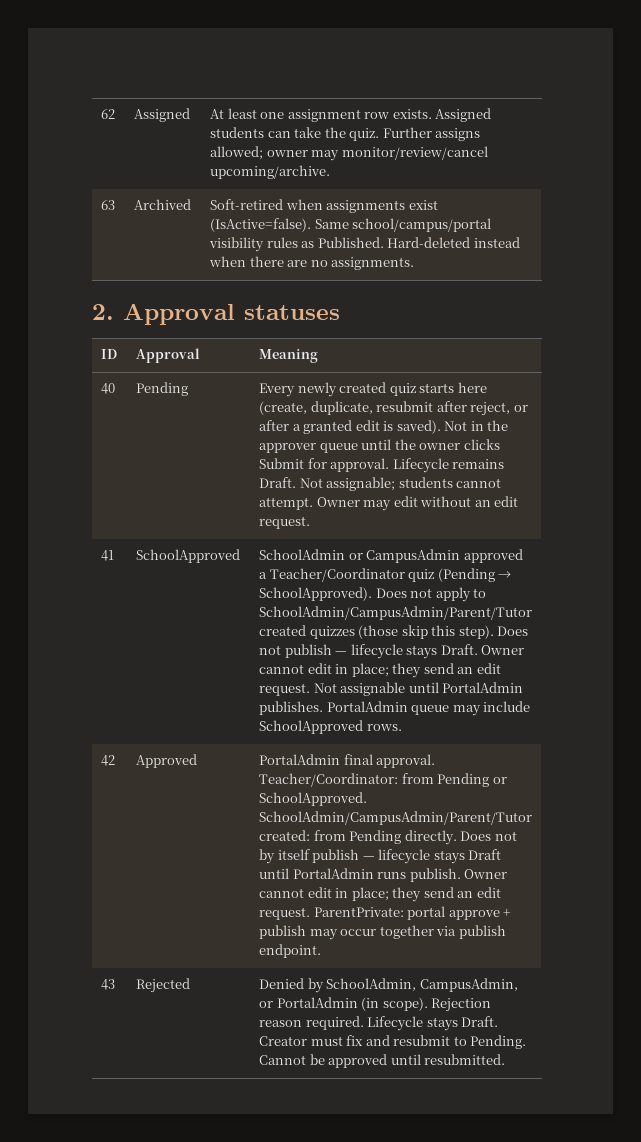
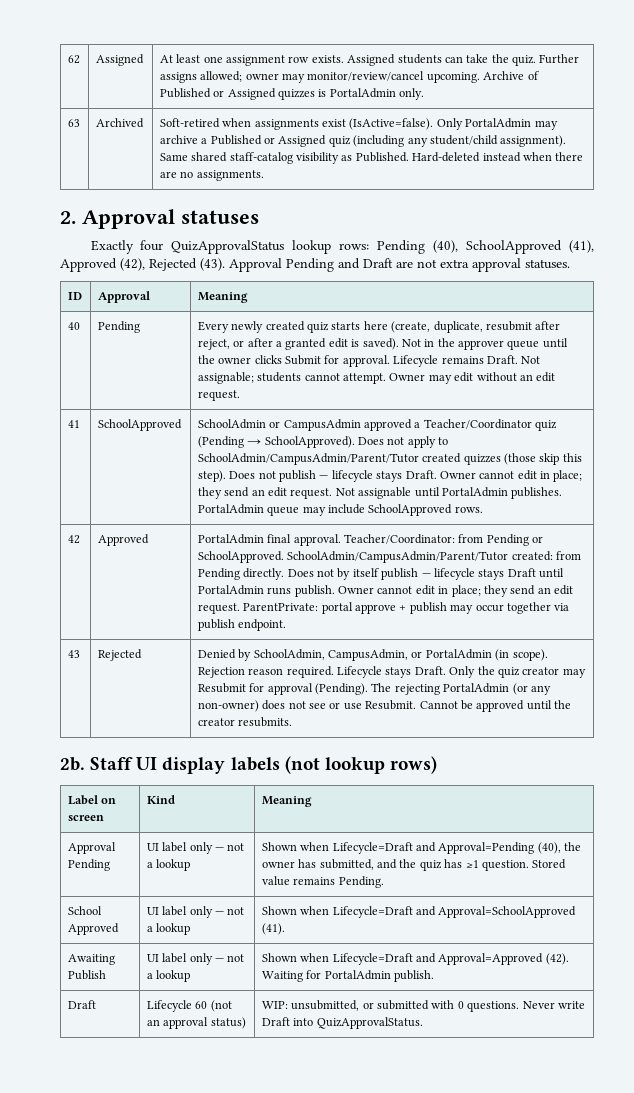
[210,165,331,179] upcoming/archive. -> [426,71,539,83] [159,88,425,100] upcoming. Archive of Published or Assigned quizzes is PortalAdmin only.
[314,218,492,232] [209,237,298,252] Same school/campus/portal visibility rules -> [436,118,558,130] [159,135,567,147] [159,152,340,164] Only PortalAdmin may archive a Published or Assigned quiz (including any student/child assignment). Same shared staff-catalog visibility
(340, 312) none -> [90,240,594,254] [60,258,570,272] // Exactly four QuizApprovalStatus lookup rows: Pending (40), SchoolApproved (41), Approved (42), Rejected (43). Approval Pending and Draft are not extra approval statuses.
[259,1035,527,1049] [259,1054,506,1068] Creator must fix and resubmit to Pending. Cannot be approved until resubmitted. -> [449,666,586,678] [197,683,551,695] [197,700,572,712] [197,717,293,727] [60,756,437,774] [67,795,117,805] [67,815,104,821] [146,795,175,804] [261,796,312,807] [67,842,116,854] [67,859,110,871] [146,842,245,854] [146,859,191,871] [261,842,582,854] [261,859,567,871] [261,876,384,888] [67,906,102,915] [67,923,119,935] [146,906,245,918] [146,923,191,935] [261,906,577,918] [261,923,285,935] [67,954,115,965] [67,970,106,980] [146,953,245,965] [146,970,191,982] [261,953,569,965] [261,970,435,982] [67,1000,96,1009] [146,1000,232,1012] [146,1017,246,1029] [261,1000,585,1012] [261,1017,423,1029] Only the quiz creator may Resubmit for approval (Pending). The rejecting PortalAdmin (or any non-owner) does not see or use Resubmit. Cannot be approved until the creator resubmits. // 2b. Staff UI display labels (not lookup rows) // Label on screen | Kind | Meaning // Approval Pending | UI label only — not a lookup | Shown when Lifecycle=Draft and Approval=Pending (40), the owner has submitted, and the quiz has ≥1 question. Stored value remains Pending. // School Approved | UI label only — not a lookup | Shown when Lifecycle=Draft and Approval=SchoolApproved (41). // Awaiting Publish | UI label only — not a lookup | Shown when Lifecycle=Draft and Approval=Approved (42). Waiting for PortalAdmin publish. // Draft | Lifecycle 60 (not an approval status) | WIP: unsubmitted, or submitted with 0 questions. Never write Draft into QuizApprovalStatus.

